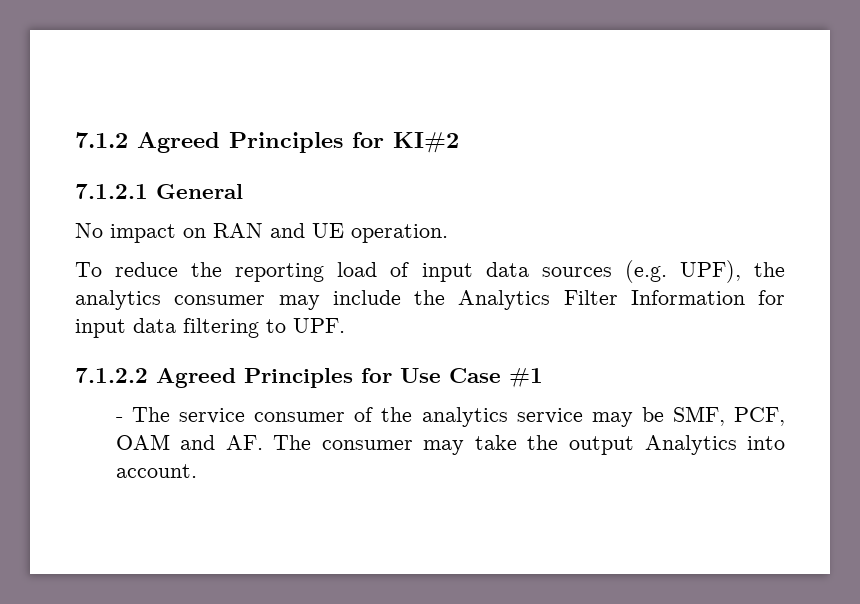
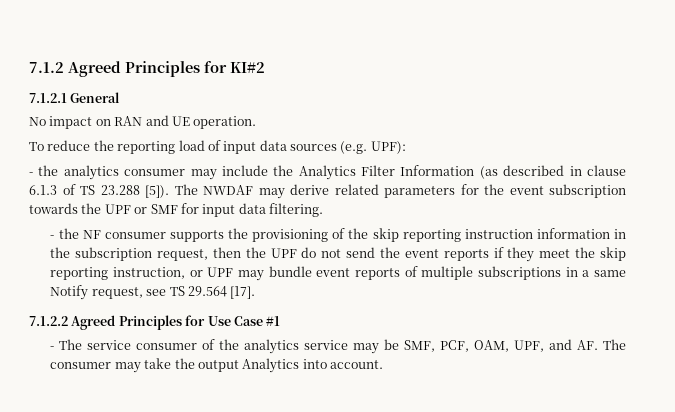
[679,260,741,283] UPF), -> [370,141,406,154] [29,172,33,176] UPF): // -
[758,290,785,305] [75,318,345,338] for input data filtering to UPF. -> [479,165,626,179] [29,184,626,199] [29,203,323,217] [50,228,627,242] [50,247,627,262] [50,266,626,281] [50,285,256,300] (as described in clause 6.1.3 of TS 23.288 [5]). The NWDAF may derive related parameters for the event subscription towards the UPF or SMF for input data filtering. // - the NF consumer supports the provisioning of the skip reporting instruction information in the subscription request, then the UPF do not send the event reports if they meet the skip reporting instruction, or UPF may bundle event reports of multiple subscriptions in a same Notify request, see TS 29.564 [17].
[115,434,170,450] OAM -> [474,340,545,352] OAM, UPF,

